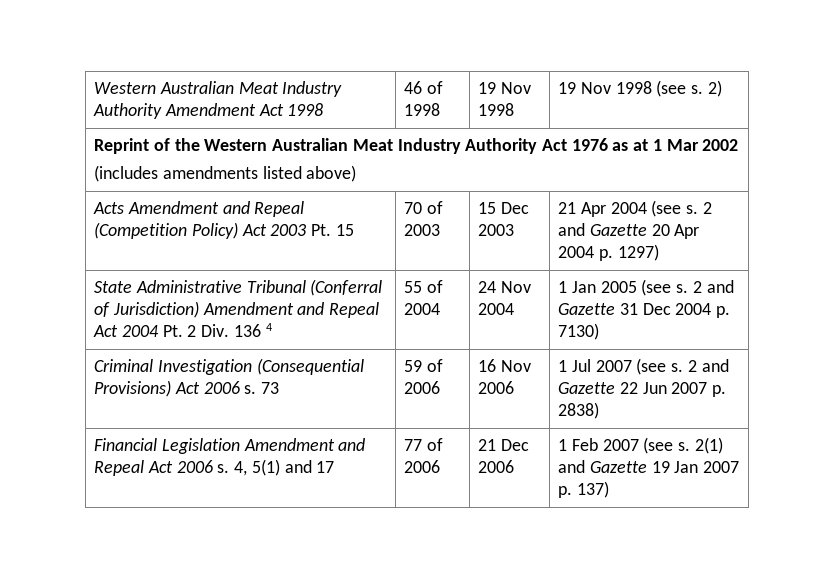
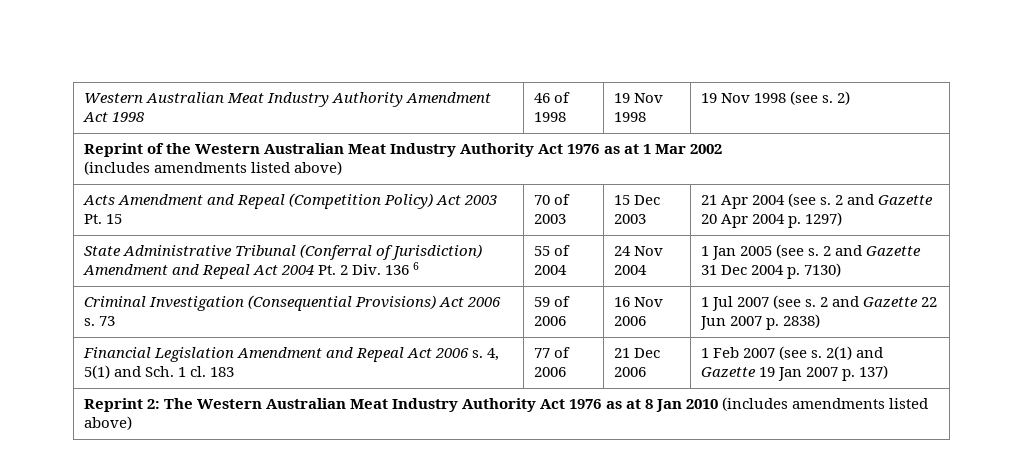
[265,323,272,331] 4 -> [413,262,420,270] 6
[316,461,335,473] 17 -> [145,366,235,377] Sch. 1 cl. 183
(609, 489) none -> [83,397,928,412] [83,416,132,430] // Reprint 2: The Western Australian Meat Industry Authority Act 1976 as at 8 Jan 2010 (includes amendments listed above)

